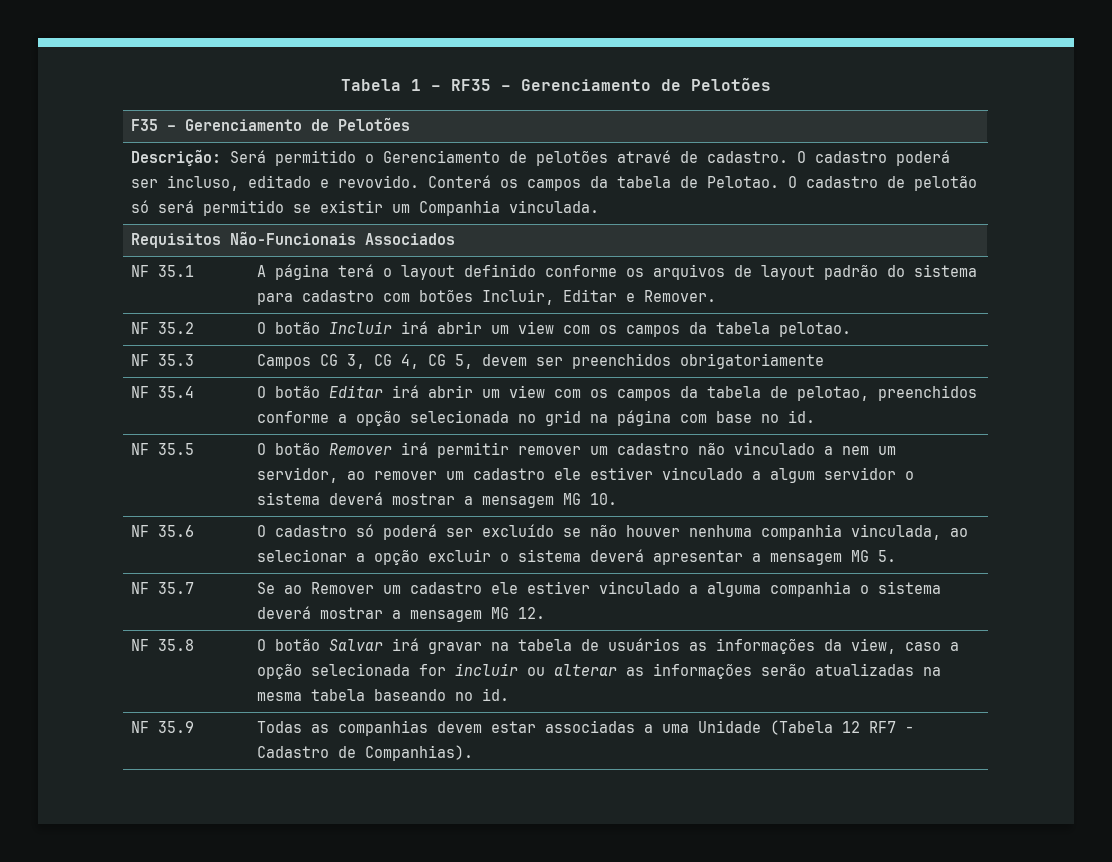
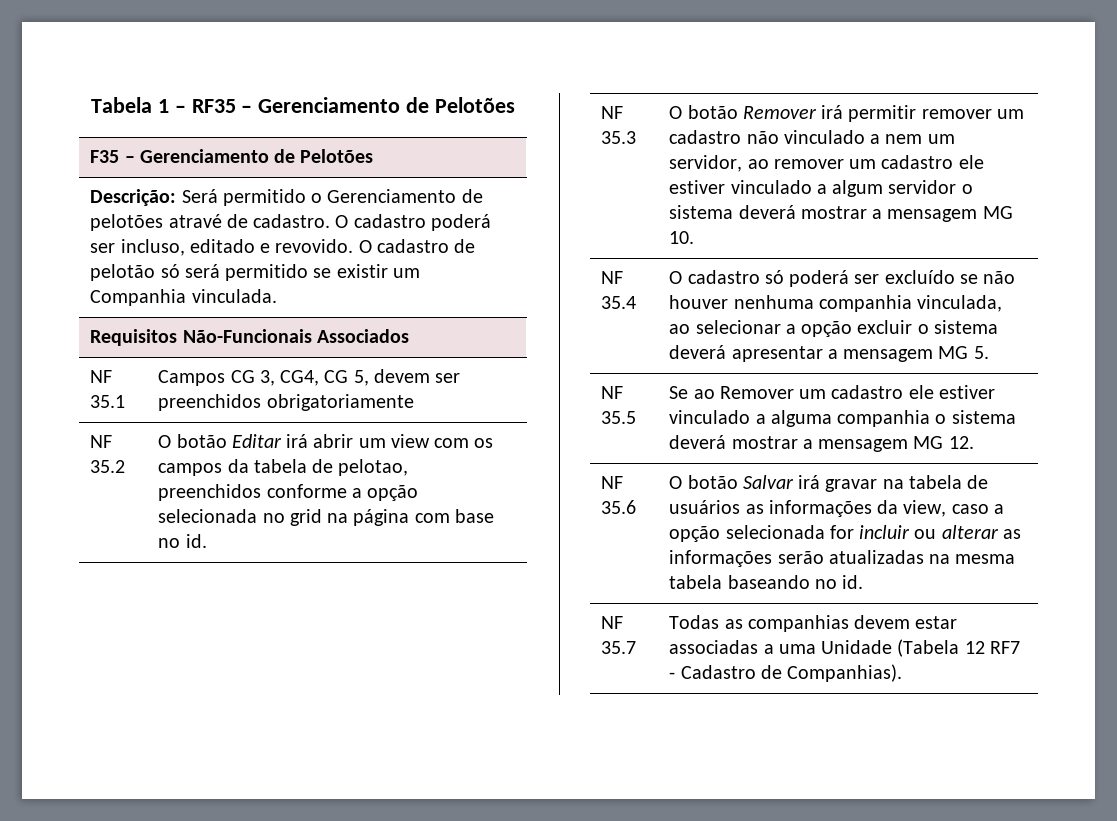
[427,175,779,191] Conterá os campos da tabela de Pelotao. -> (354, 246) none
[256,264,977,280] [256,289,716,305] [130,322,194,334] [256,321,851,337] [130,354,194,366] | A página terá o layout definido conforme os arquivos de layout padrão do sistema para cadastro com botões Incluir, Editar e Remover. // NF 35.2 | O botão Incluir irá abrir um view com os campos da tabela pelotao. // NF 35.3 -> (126, 401) none
[373,354,419,369] CG 4, -> [280,370,320,386] CG4,
[157,386,194,398] 35.4 -> [90,460,126,473] 35.2
[157,443,194,455] 35.5 -> [601,131,637,144] 35.3
[157,525,194,537] 35.6 -> [601,296,637,309] 35.4
[157,582,194,594] 35.7 -> [601,411,637,424] 35.5
[157,639,194,651] 35.8 -> [601,500,637,514] 35.6
[157,721,194,733] 35.9 -> [601,641,637,654] 35.7

